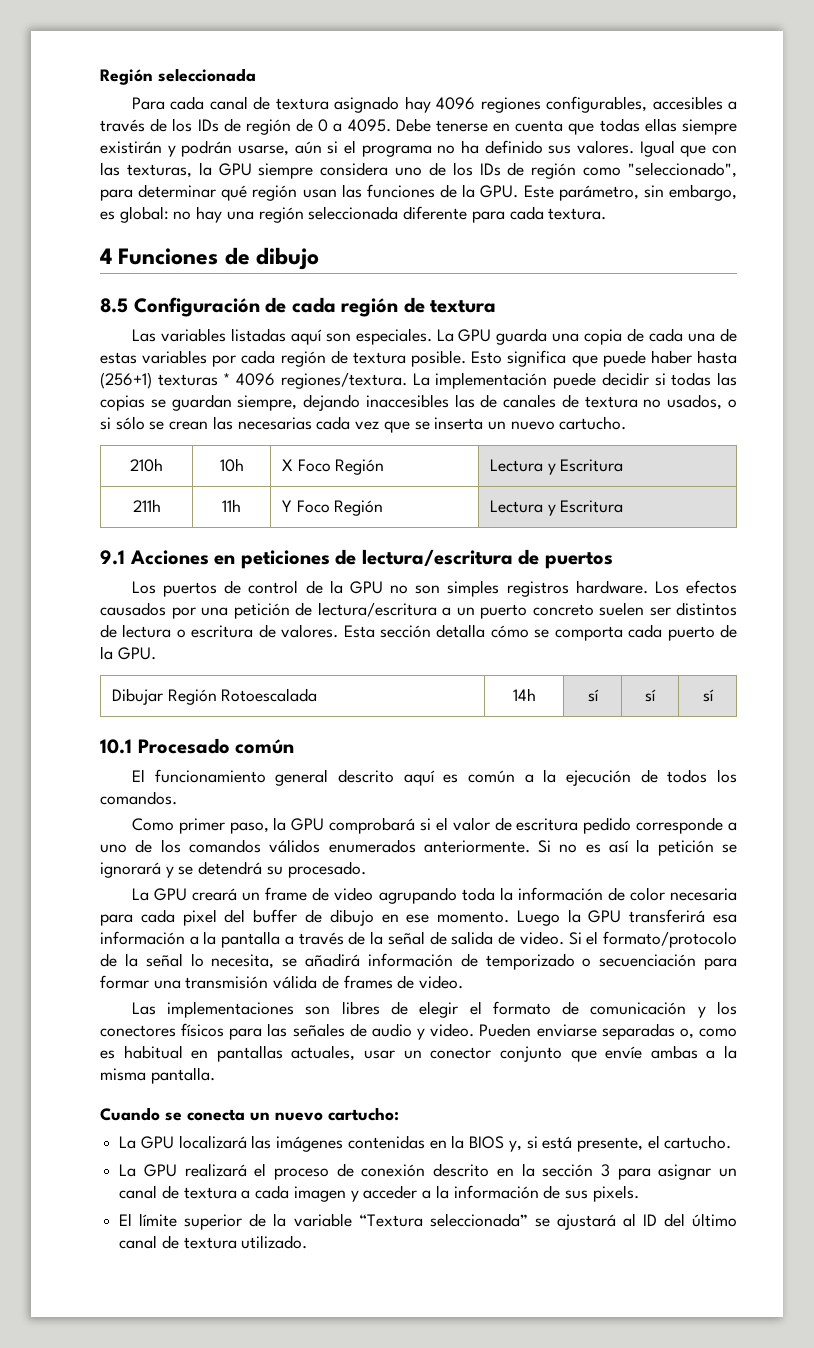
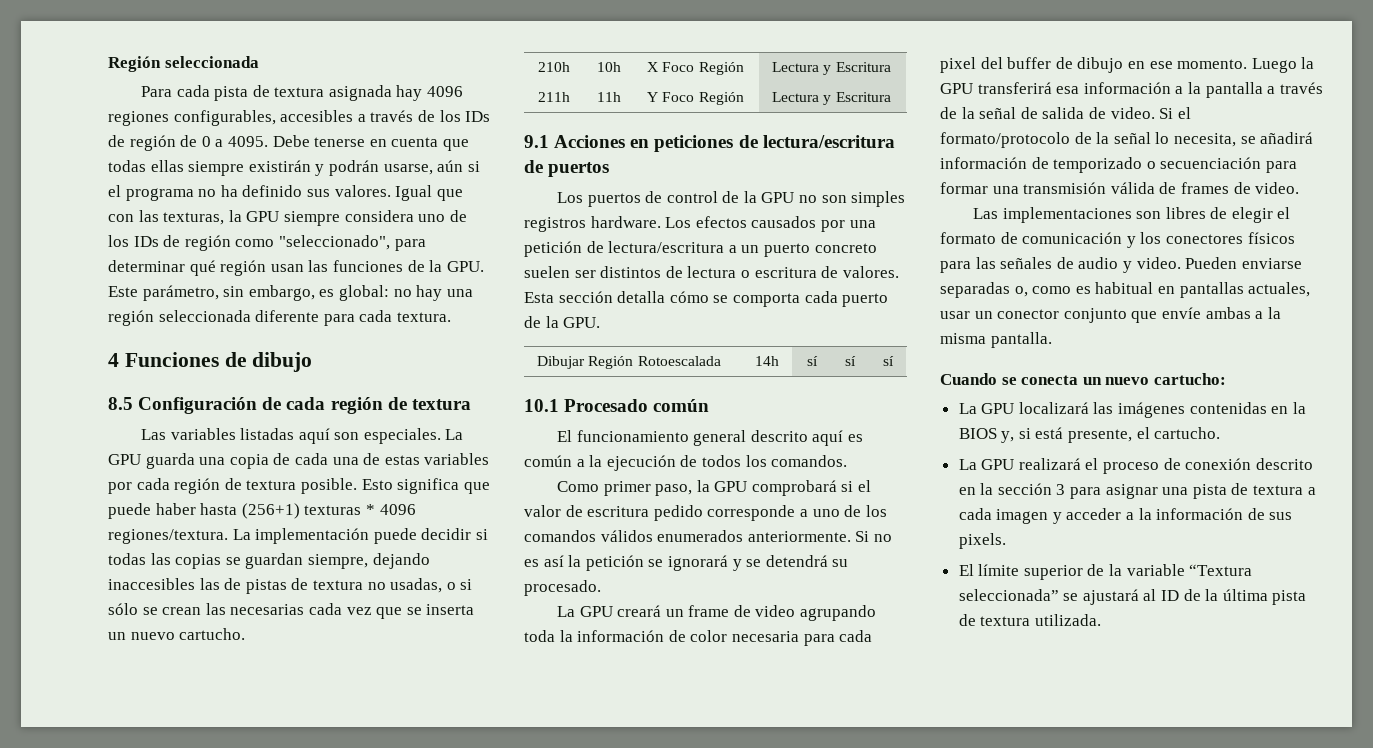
[209,96,400,113] canal de textura asignado -> [214,85,392,101] pista de textura asignada
[503,394,557,408] canales -> [245,579,287,594] pistas
[667,394,723,410] usados, -> [390,578,443,593] usadas,
[718,1168,737,1177] [119,1185,158,1199] un canal -> [1162,484,1227,499] una pista
[663,1213,737,1227] [119,1235,308,1249] del último canal de textura utilizado. -> [1183,589,1307,605] [958,614,1101,626] de la última pista de textura utilizada.

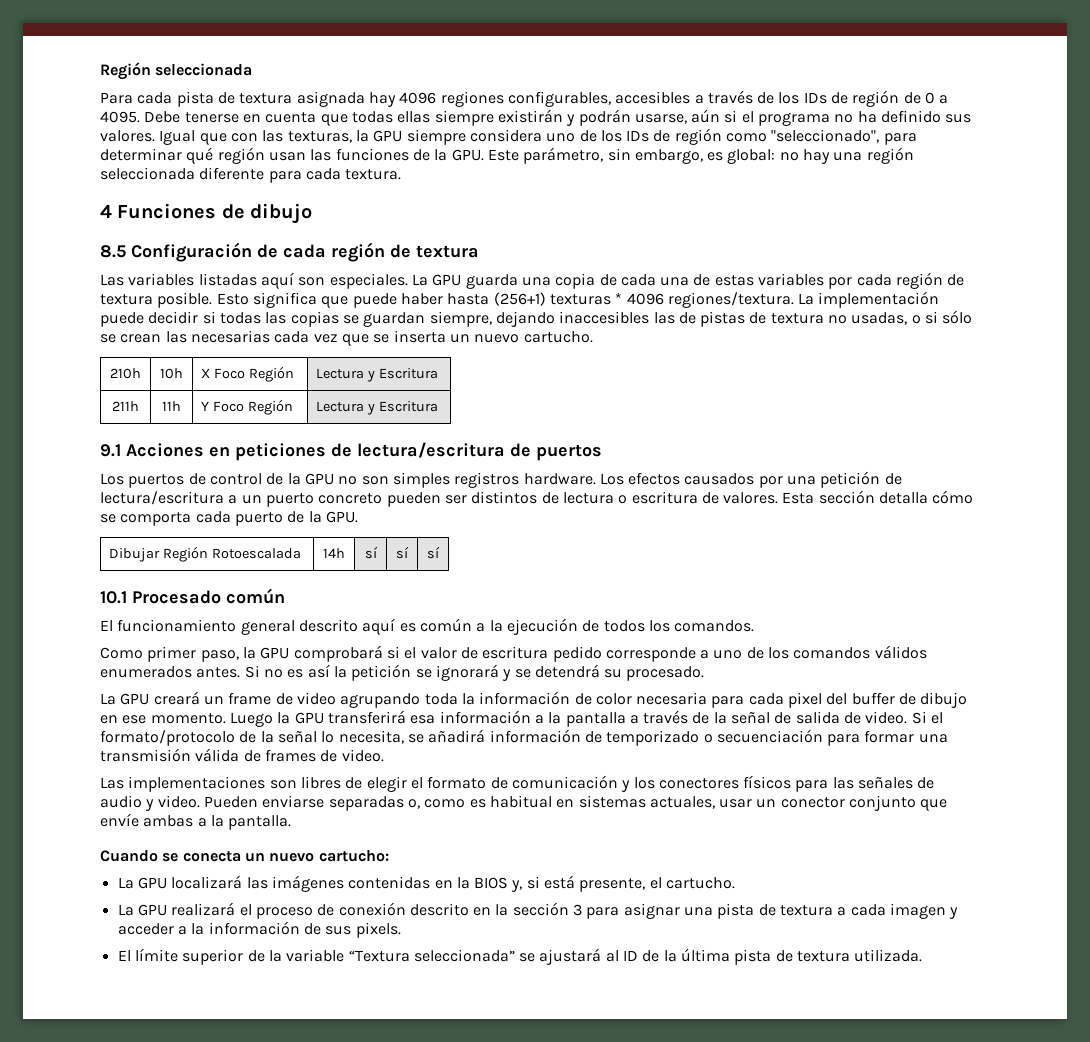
[524,266,570,278] suelen -> [386,492,441,507] pueden
[747,531,851,542] anteriormente. -> [196,667,241,678] antes.
[1179,282,1244,298] pantallas -> [578,795,646,808] sistemas
[940,333,986,344] misma -> (224, 821) none

